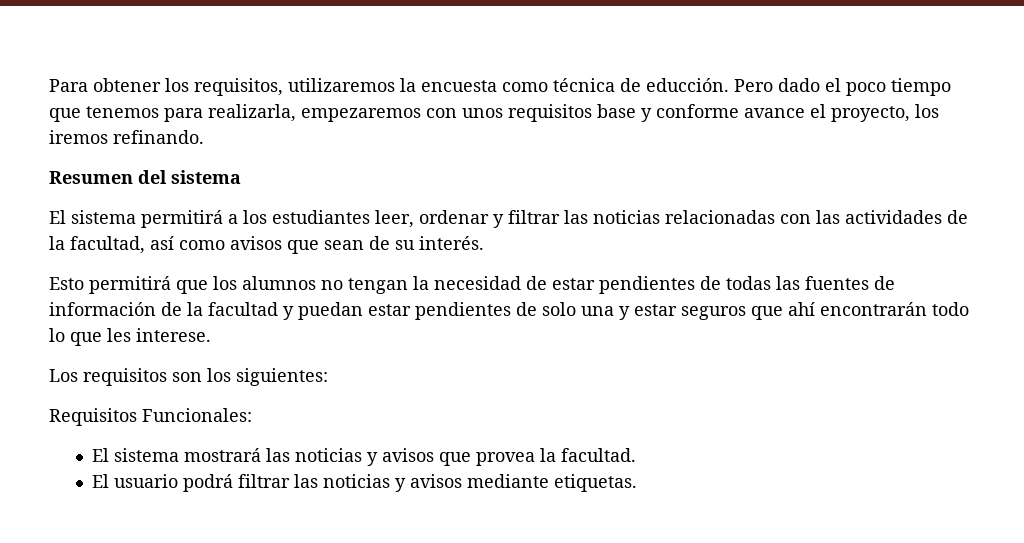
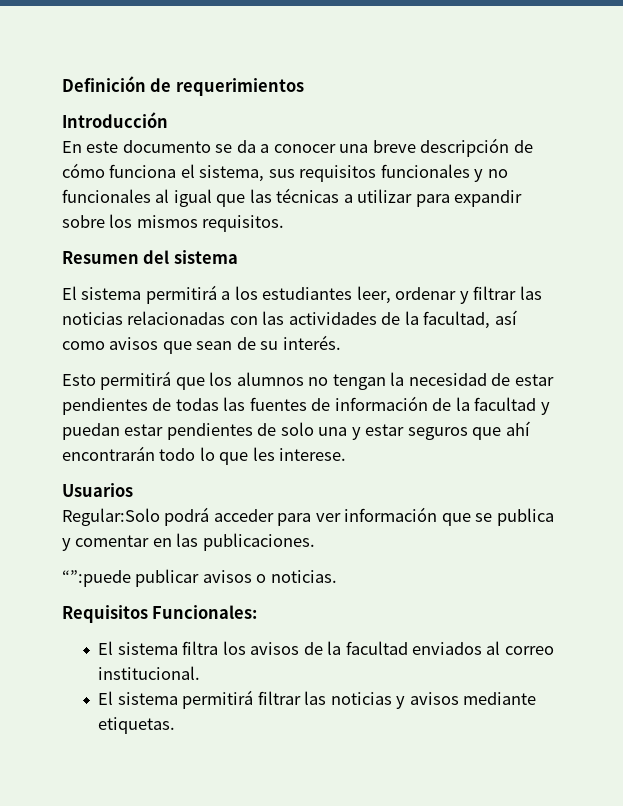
[49,78,951,96] [49,104,939,122] [49,130,204,144] Para obtener los requisitos, utilizaremos la encuesta como técnica de educción. Pero dado el poco tiempo que tenemos para realizarla, empezaremos con unos requisitos base y conforme avance el proyecto, los iremos refinando. -> [62,76,304,96] [62,112,168,128] [62,138,533,157] [62,163,508,182] [62,188,523,207] [62,214,285,232] Definición de requerimientos // Introducción // En este documento se da a conocer una breve descripción de cómo funciona el sistema, sus requisitos funcionales y no funcionales al igual que las técnicas a utilizar para expandir sobre los mismos requisitos.
[49,368,328,386] [49,408,252,426] [92,448,637,466] [92,474,234,492] Los requisitos son los siguientes: // Requisitos Funcionales: // El sistema mostrará las noticias y avisos que provea la facultad. // El usuario podrá -> [62,483,133,497] [62,507,554,526] [62,533,315,551] [62,569,337,587] [62,605,258,623] [98,641,554,655] [98,666,201,680] [98,690,254,709] Usuarios // Regular:Solo podrá acceder para ver información que se publica y comentar en las publicaciones. // “”:puede publicar avisos o noticias. // Requisitos Funcionales: // El sistema filtra los avisos de la facultad enviados al correo institucional. // El sistema permitirá

